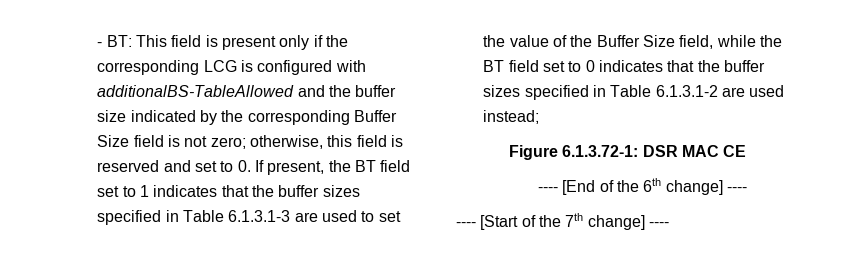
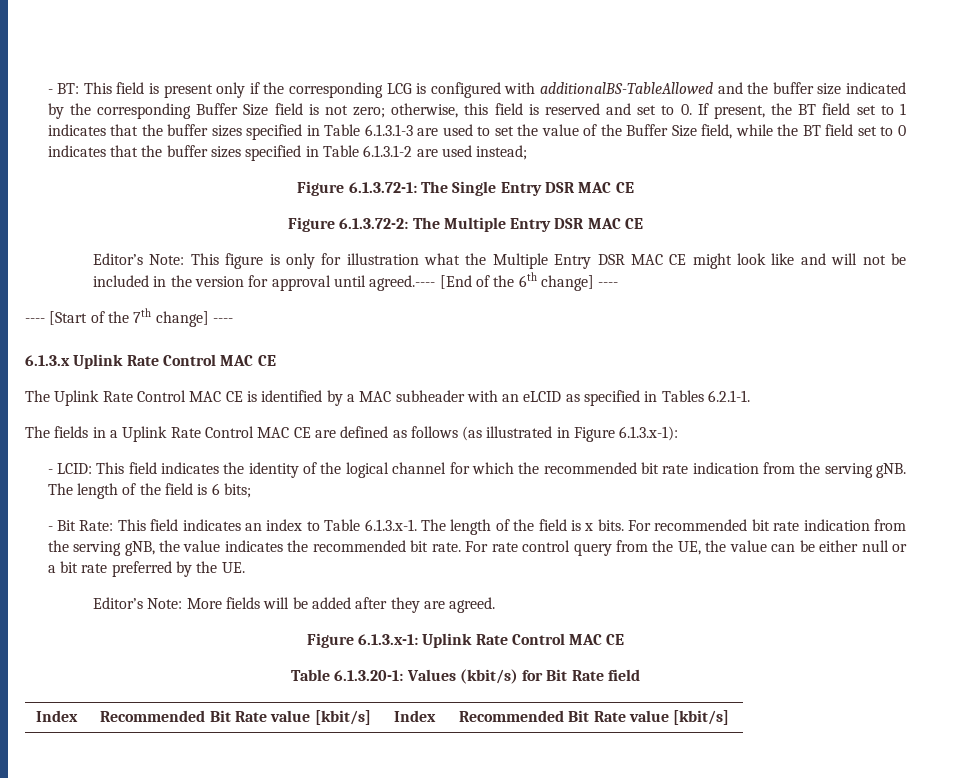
[642,145,747,157] [538,187,559,192] DSR MAC CE // ---- -> [421,181,634,196] [287,217,644,232] [93,253,906,269] [93,275,436,291] The Single Entry DSR MAC CE // Figure 6.1.3.72-2: The Multiple Entry DSR MAC CE // Editor’s Note: This figure is only for illustration what the Multiple Entry DSR MAC CE might look like and will not be included in the version for approval until agreed.----
(669, 224) none -> [25,354,276,369] [25,390,751,406] [25,426,679,442] [47,462,906,478] [47,483,251,499] [47,519,906,535] [47,540,907,556] [47,561,245,577] [93,597,496,613] [306,633,625,648] [290,669,641,684] [36,710,78,722] [100,710,371,725] [394,710,436,722] [458,710,730,725] // 6.1.3.x Uplink Rate Control MAC CE // The Uplink Rate Control MAC CE is identified by a MAC subheader with an eLCID as specified in Tables 6.2.1-1. // The fields in a Uplink Rate Control MAC CE are defined as follows (as illustrated in Figure 6.1.3.x-1): // - LCID: This field indicates the identity of the logical channel for which the recommended bit rate indication from the serving gNB. The length of the field is 6 bits; // - Bit Rate: This field indicates an index to Table 6.1.3.x-1. The length of the field is x bits. For recommended bit rate indication from the serving gNB, the value indicates the recommended bit rate. For rate control query from the UE, the value can be either null or a bit rate preferred by the UE. // Editor’s Note: More fields will be added after they are agreed. // Figure 6.1.3.x-1: Uplink Rate Control MAC CE // Table 6.1.3.20-1: Values (kbit/s) for Bit Rate field // Index | Recommended Bit Rate value [kbit/s] | Index | Recommended Bit Rate value [kbit/s]

